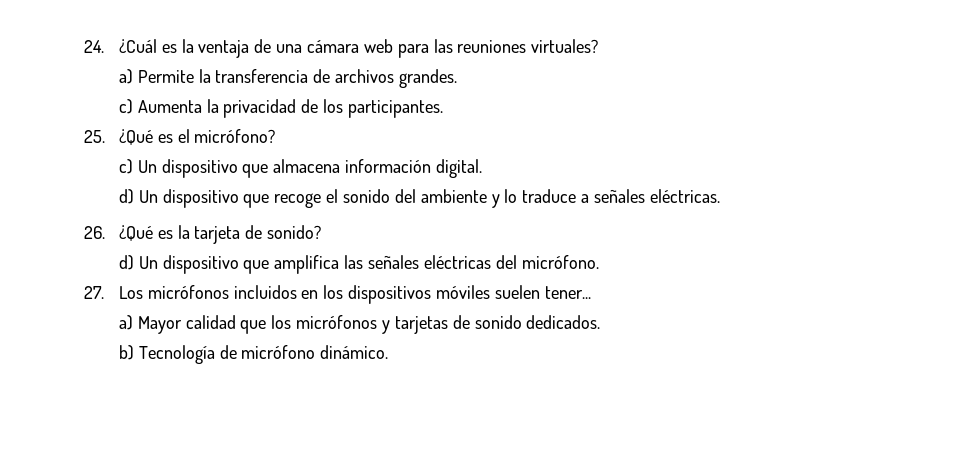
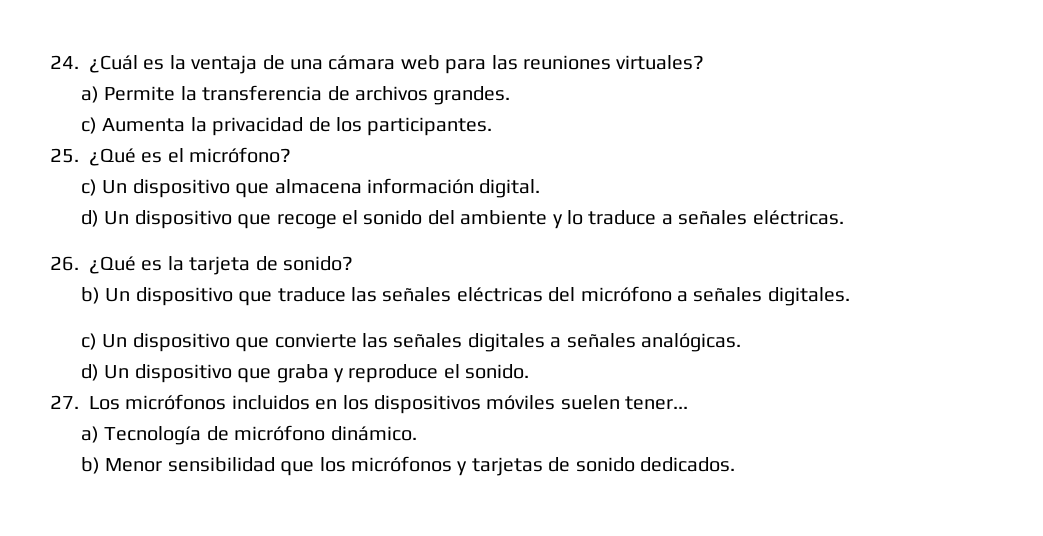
[118,255,599,274] d) Un dispositivo que amplifica las señales eléctricas del micrófono. -> [80,286,850,306] [80,333,741,352] [80,364,530,383] b) Un dispositivo que traduce las señales eléctricas del micrófono a señales digitales. // c) Un dispositivo que convierte las señales digitales a señales analógicas. // d) Un dispositivo que graba y reproduce el sonido.
[137,315,236,334] Mayor calidad -> [104,425,417,445] [80,457,275,474] Tecnología de micrófono dinámico. // b) Menor sensibilidad
[118,345,389,364] // b) Tecnología de micrófono dinámico. -> (735, 464) none

